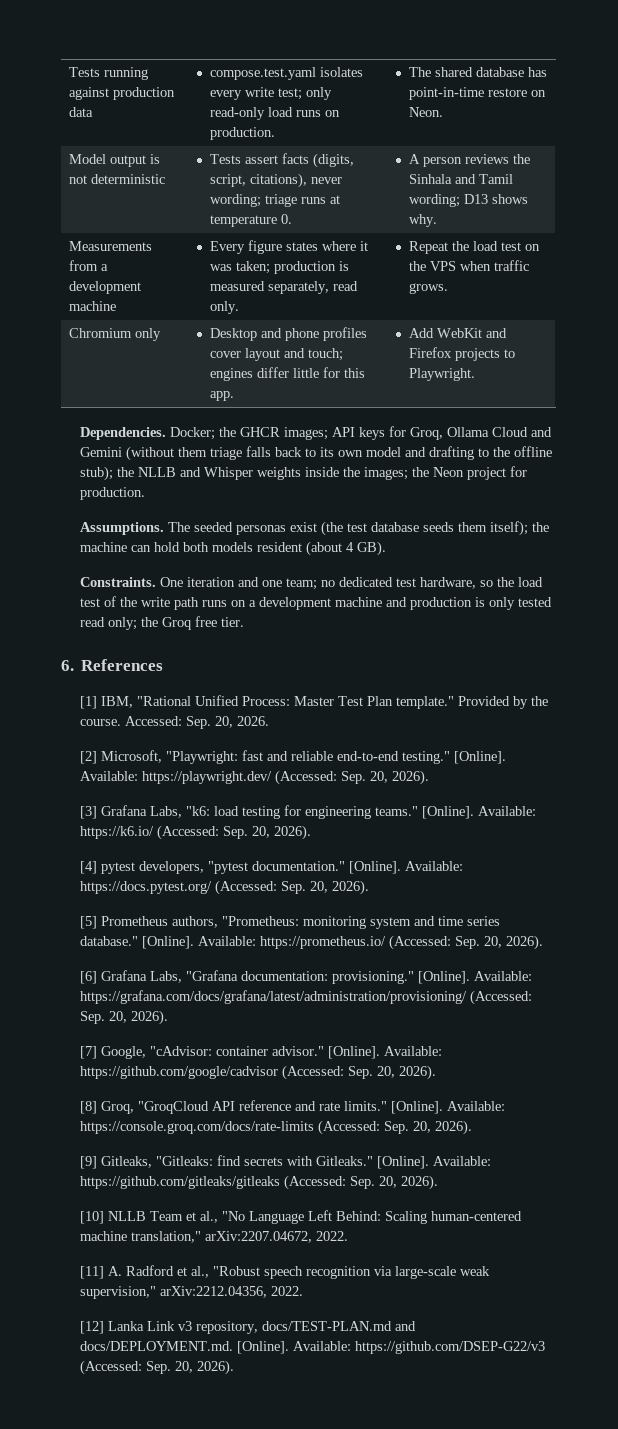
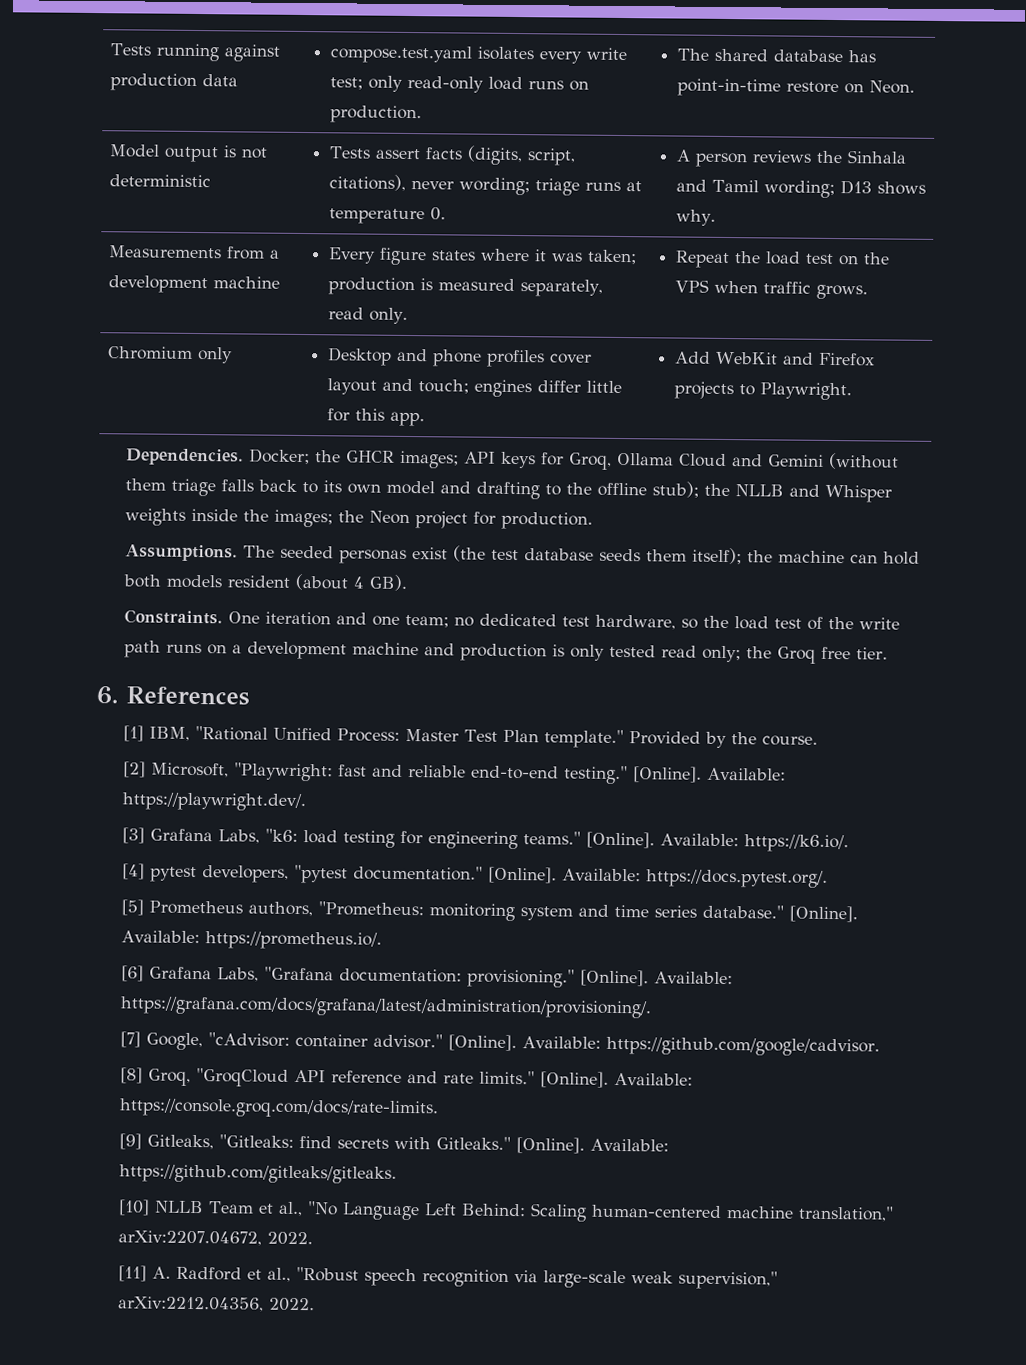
[125,716,270,729] Accessed: Sep. 20, 2026. -> (818, 740) none
[142,770,430,785] https://playwright.dev/ (Accessed: Sep. 20, 2026). -> [121,792,306,812] https://playwright.dev/.
[80,825,312,840] https://k6.io/ (Accessed: Sep. 20, 2026). -> [743,834,849,853] https://k6.io/.
[80,880,370,895] https://docs.pytest.org/ (Accessed: Sep. 20, 2026). -> [645,869,828,888] https://docs.pytest.org/.
[260,935,544,950] https://prometheus.io/ (Accessed: Sep. 20, 2026). -> [204,931,382,950] https://prometheus.io/.
[80,990,533,1005] [80,1010,169,1025] https://grafana.com/docs/grafana/latest/administration/provisioning/ (Accessed: Sep. 20, 2026). -> [119,996,652,1019] https://grafana.com/docs/grafana/latest/administration/provisioning/.
[80,1065,437,1080] https://github.com/google/cadvisor (Accessed: Sep. 20, 2026). -> [605,1036,880,1057] https://github.com/google/cadvisor.
[80,1120,473,1135] https://console.groq.com/docs/rate-limits (Accessed: Sep. 20, 2026). -> [118,1098,439,1119] https://console.groq.com/docs/rate-limits.
[80,1175,439,1190] https://github.com/gitleaks/gitleaks (Accessed: Sep. 20, 2026). -> [118,1164,397,1184] https://github.com/gitleaks/gitleaks.
[80,1321,417,1334] [80,1341,546,1354] [80,1360,235,1375] // [12] Lanka Link v3 repository, docs/TEST-PLAN.md and docs/DEPLOYMENT.md. [Online]. Available: https://github.com/DSEP-G22/v3 (Accessed: Sep. 20, 2026). -> (315, 1304) none

